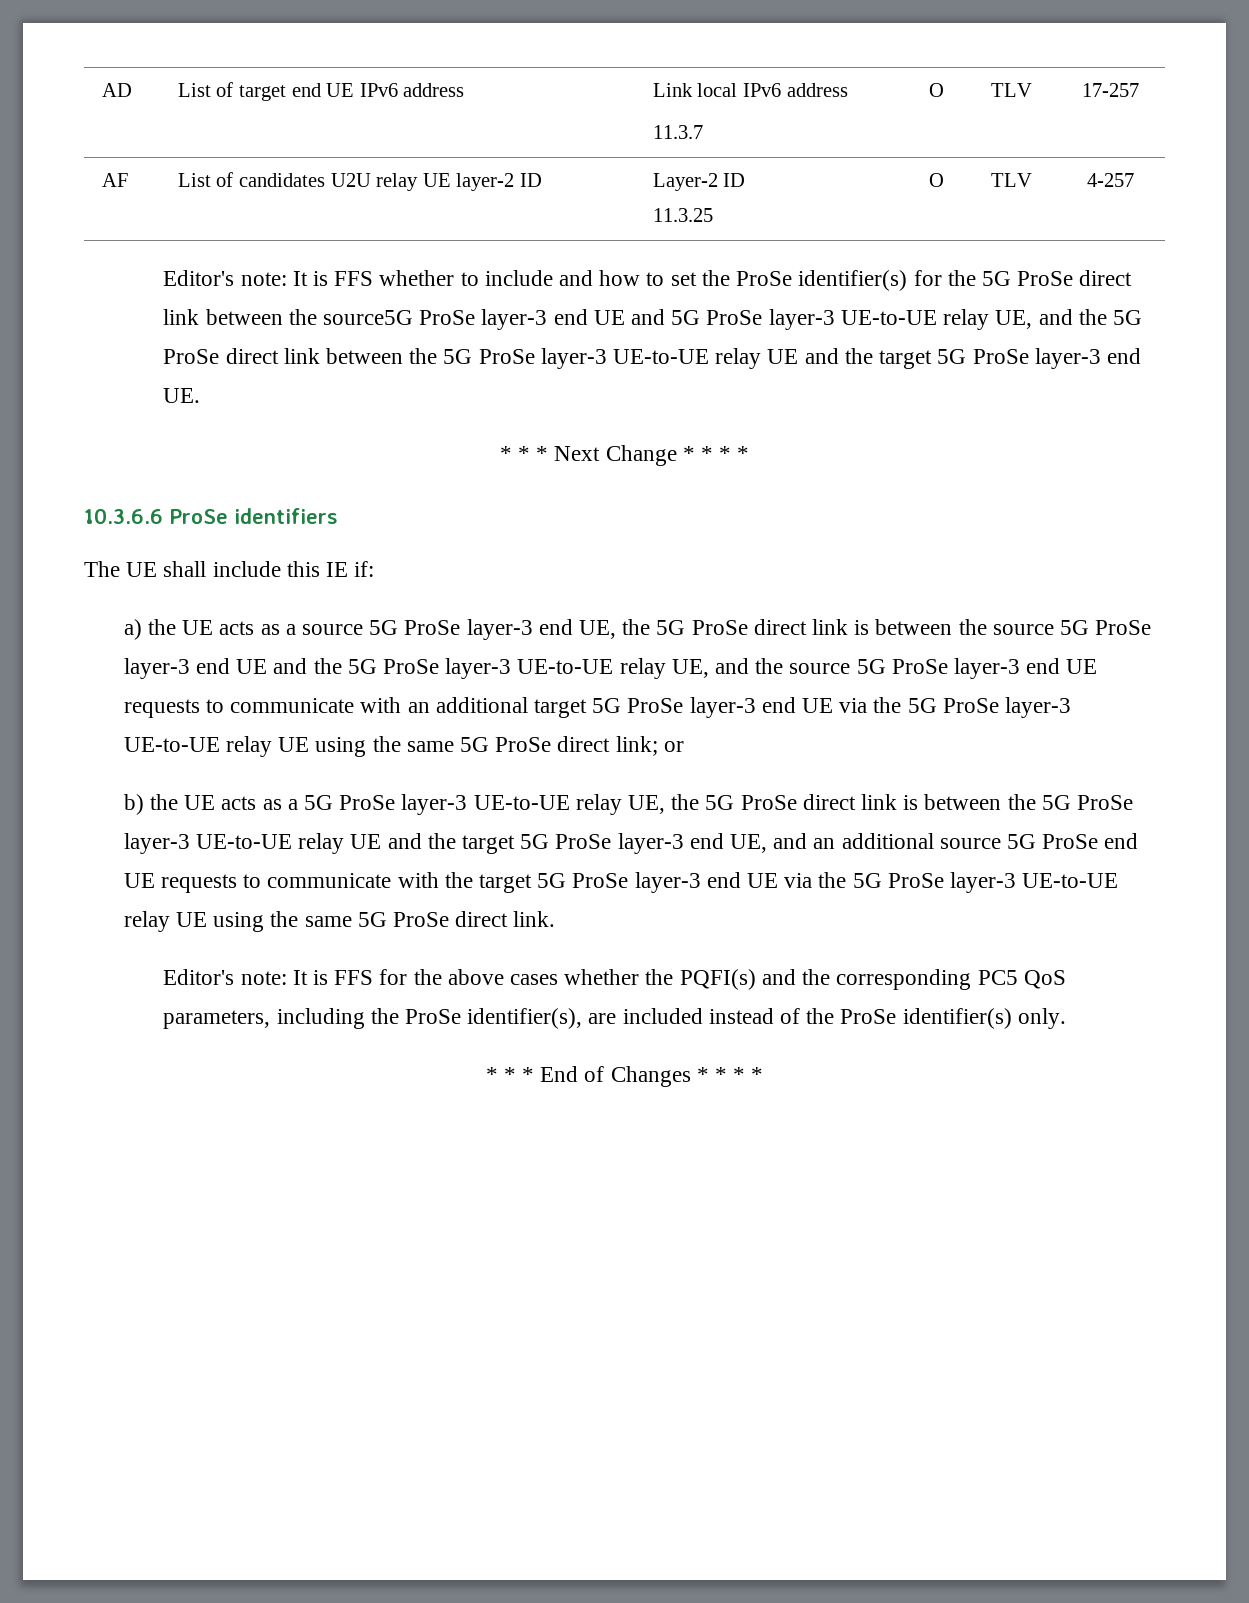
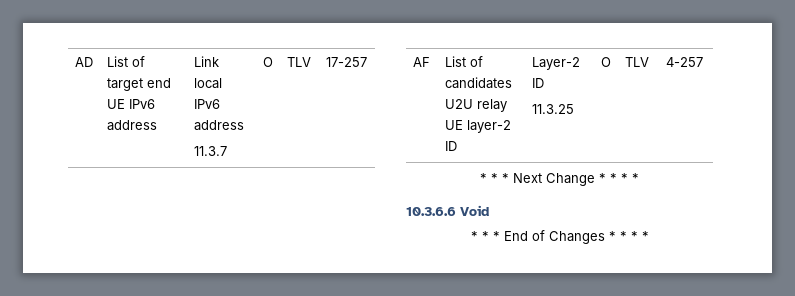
[163,270,1133,291] [163,309,1142,330] [163,348,1141,369] [163,388,201,403] // Editor's note: It is FFS whether to include and how to set the ProSe identifier(s) for the 5G ProSe direct link between the source5G ProSe layer-3 end UE and 5G ProSe layer-3 UE-to-UE relay UE, and the 5G ProSe direct link between the 5G ProSe layer-3 UE-to-UE relay UE and the target 5G ProSe layer-3 end UE. -> (703, 62) none
[169,508,338,524] [84,561,375,577] [123,619,1152,640] [123,658,1098,679] [123,697,1072,718] [123,736,684,757] [123,794,1134,815] [123,833,1139,854] [123,872,1119,893] [123,911,556,932] [163,969,1066,990] [163,1008,1066,1029] ProSe identifiers // The UE shall include this IE if: // a) the UE acts as a source 5G ProSe layer-3 end UE, the 5G ProSe direct link is between the source 5G ProSe layer-3 end UE and the 5G ProSe layer-3 UE-to-UE relay UE, and the source 5G ProSe layer-3 end UE requests to communicate with an additional target 5G ProSe layer-3 end UE via the 5G ProSe layer-3 UE-to-UE relay UE using the same 5G ProSe direct link; or // b) the UE acts as a 5G ProSe layer-3 UE-to-UE relay UE, the 5G ProSe direct link is between the 5G ProSe layer-3 UE-to-UE relay UE and the target 5G ProSe layer-3 end UE, and an additional source 5G ProSe end UE requests to communicate with the target 5G ProSe layer-3 end UE via the 5G ProSe layer-3 UE-to-UE relay UE using the same 5G ProSe direct link. // Editor's note: It is FFS for the above cases whether the PQFI(s) and the corresponding PC5 QoS parameters, including the ProSe identifier(s), are included instead of the ProSe identifier(s) only. -> [460,205,489,216] Void

